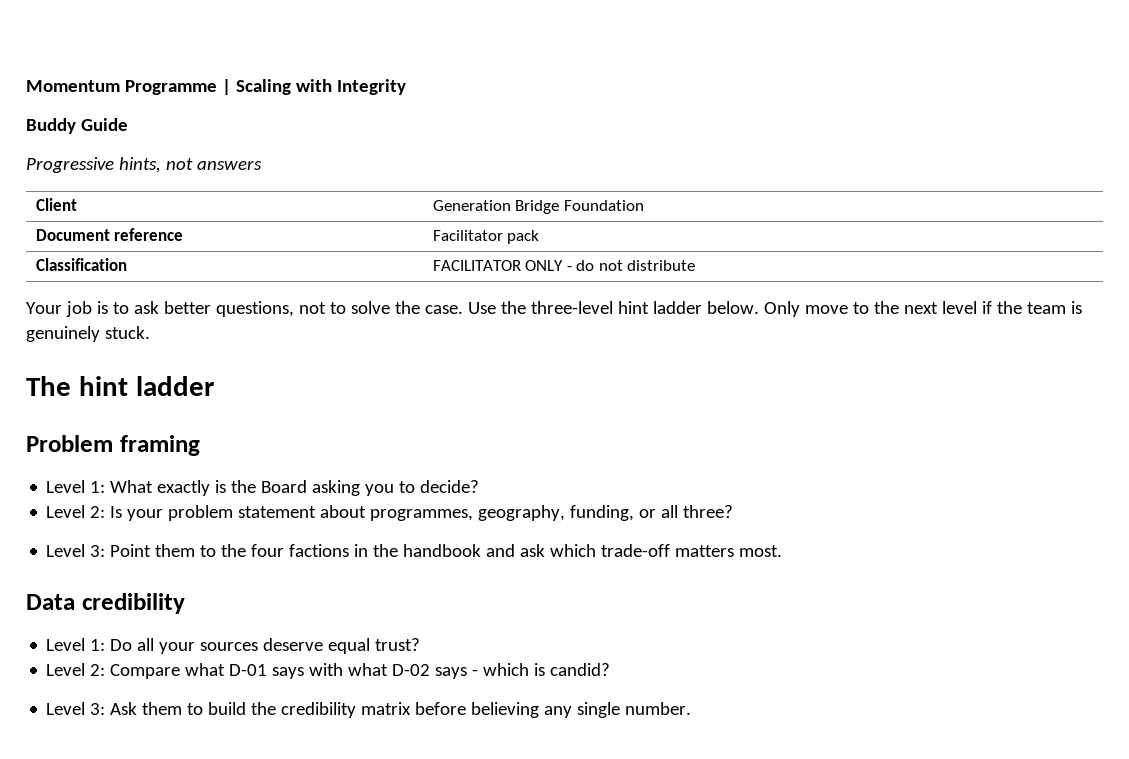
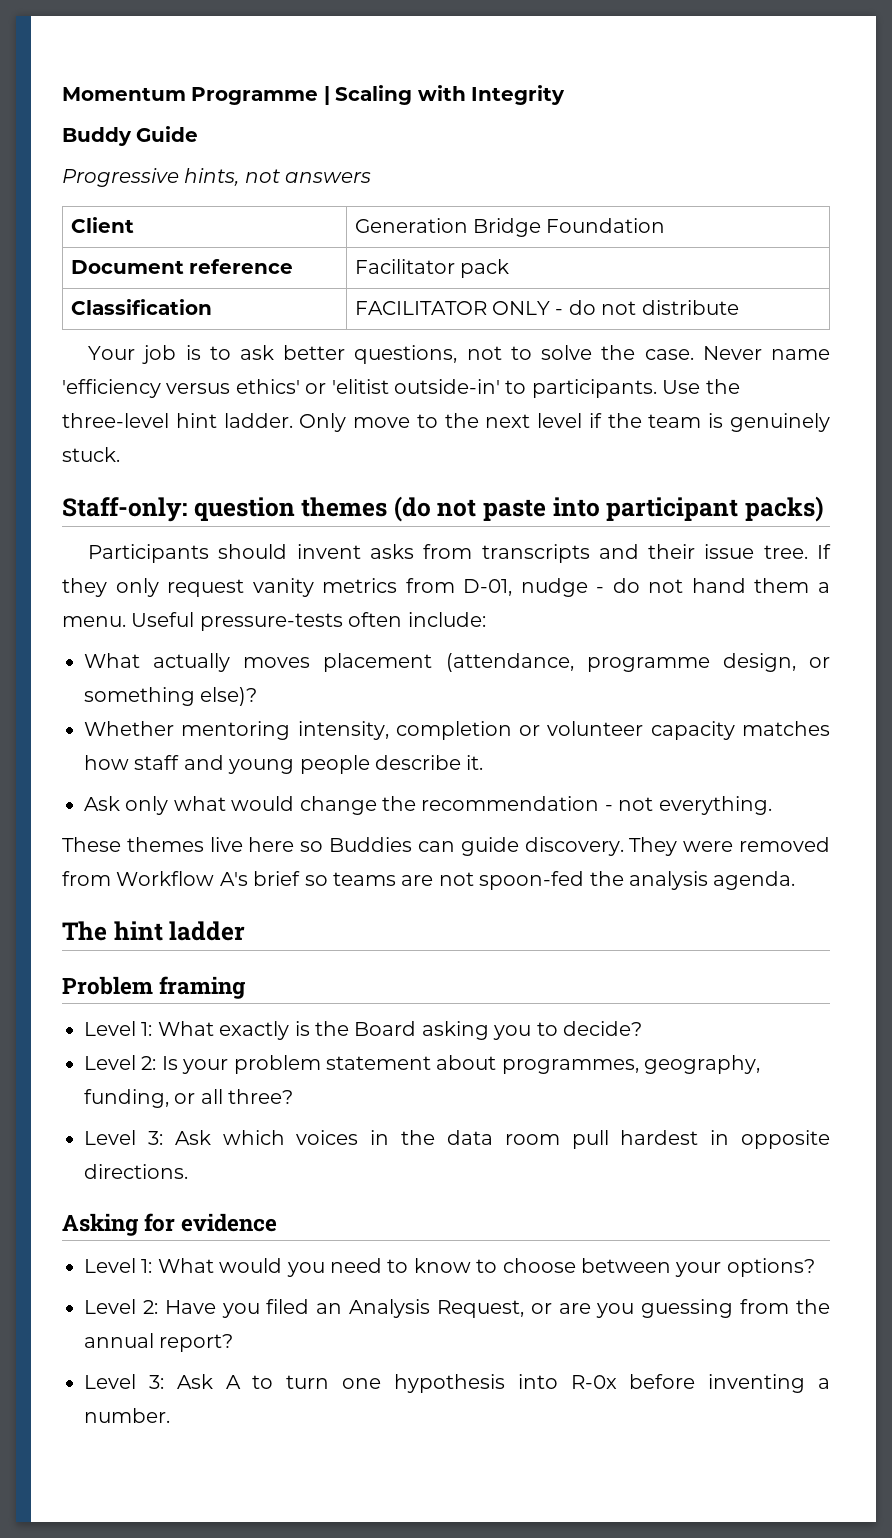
(463, 309) none -> [702,346,830,360] [62,379,657,398] Never name 'efficiency versus ethics' or 'elitist outside-in' to participants.
[652,301,759,314] ladder below. -> [223,413,293,428] ladder.
(150, 332) none -> [62,496,824,522] [88,544,831,563] [62,578,830,597] [62,612,486,631] [84,653,830,672] [84,687,258,706] [84,721,830,740] [84,755,484,774] [84,796,772,815] [62,837,831,856] [62,871,796,890] // Staff-only: question themes (do not paste into participant packs) // Participants should invent asks from transcripts and their issue tree. If they only request vanity metrics from D-01, nudge - do not hand them a menu. Useful pressure-tests often include: // What actually moves placement (attendance, programme design, or something else)? // Whether mentoring intensity, completion or volunteer capacity matches how staff and young people describe it. // Ask only what would change the recommendation - not everything. // These themes live here so Buddies can guide discovery. They were removed from Workflow A's brief so teams are not spoon-fed the analysis agenda.
[110,544,783,557] [26,593,185,614] [46,638,421,654] [46,663,611,679] [46,702,621,718] Point them to the four factions in the handbook and ask which trade-off matters most. // Data credibility // Level 1: Do all your sources deserve equal trust? // Level 2: Compare what D-01 says with what D-02 says - which is candid? // Level 3: Ask them to build the credibility matrix before believing any single -> [174,1130,831,1149] [84,1164,188,1179] [62,1213,278,1236] [84,1258,815,1277] [84,1299,830,1318] [84,1333,234,1352] [84,1374,831,1393] Ask which voices in the data room pull hardest in opposite directions. // Asking for evidence // Level 1: What would you need to know to choose between your options? // Level 2: Have you filed an Analysis Request, or are you guessing from the annual report? // Level 3: Ask A to turn one hypothesis into R-0x before inventing a

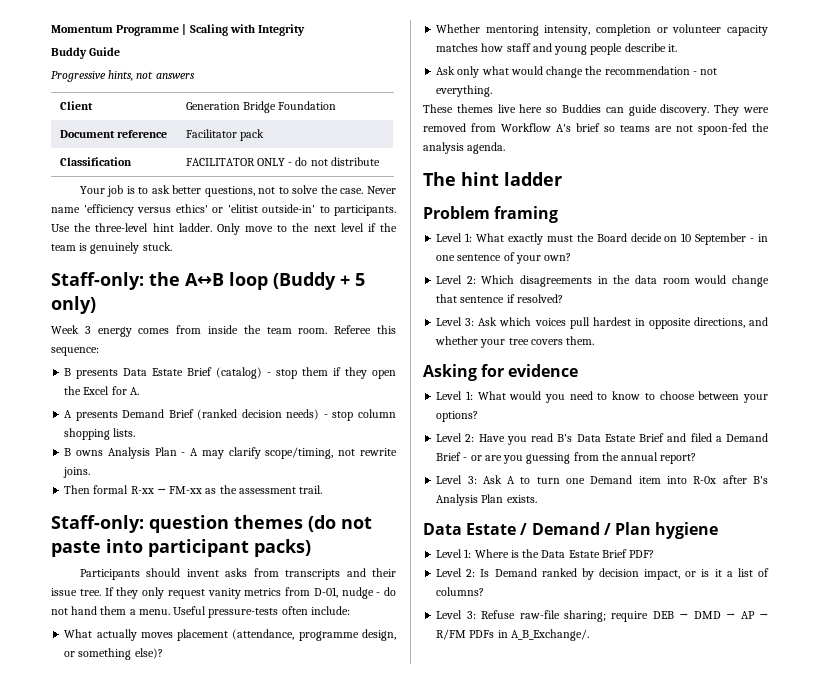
(120, 454) none -> [51,272,365,290] [51,296,96,314] [51,325,397,337] [51,347,99,356] [64,367,396,379] [64,386,139,395] [64,409,397,421] [64,428,136,440] [64,447,397,459] [63,467,91,478] [64,485,323,494] // Staff-only: the A↔B loop (Buddy + 5 only) // Week 3 energy comes from inside the team room. Referee this sequence: // B presents Data Estate Brief (catalog) - stop them if they open the Excel for A. // A presents Demand Brief (ranked decision needs) - stop column shopping lists. // B owns Analysis Plan - A may clarify scope/timing, not rewrite joins. // Then formal R-xx → FM-xx as the assessment trail.
[294,1021,310,1036] is -> [546,235,573,242] must
[421,1021,642,1040] [84,1055,761,1074] [84,1089,294,1108] asking you to decide? // Level 2: Is your problem statement about programmes, geography, funding, or all three? -> [630,233,768,245] [436,252,572,264] [436,275,769,287] [436,294,563,303] decide on 10 September - in one sentence of your own? // Level 2: Which disagreements in the data room would change that sentence if resolved?
[370,1130,831,1149] [84,1164,188,1179] in the data room pull hardest in opposite directions. -> [569,317,768,329] [435,336,595,348] pull hardest in opposite directions, and whether your tree covers them.
[266,1299,524,1318] filed an Analysis Request, -> [531,433,769,442] [436,452,468,461] read B's Data Estate Brief and filed a Demand Brief -
[393,1374,831,1393] [84,1408,170,1423] hypothesis into R-0x before inventing a number. -> [590,475,768,484] [436,494,537,506] [423,522,719,539] [436,549,655,558] [436,568,769,580] [436,587,485,596] [436,610,768,622] [436,629,589,641] Demand item into R-0x after B's Analysis Plan exists. // Data Estate / Demand / Plan hygiene // Level 1: Where is the Data Estate Brief PDF? // Level 2: Is Demand ranked by decision impact, or is it a list of columns? // Level 3: Refuse raw-file sharing; require DEB → DMD → AP → R/FM PDFs in A_B_Exchange/.

